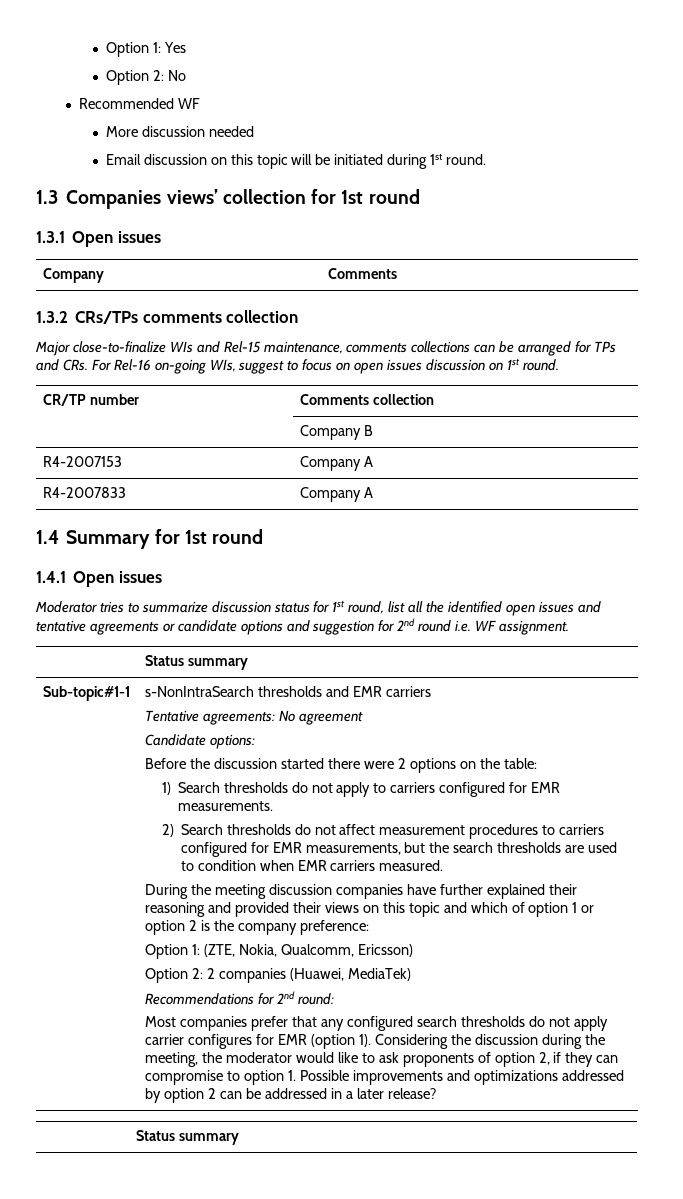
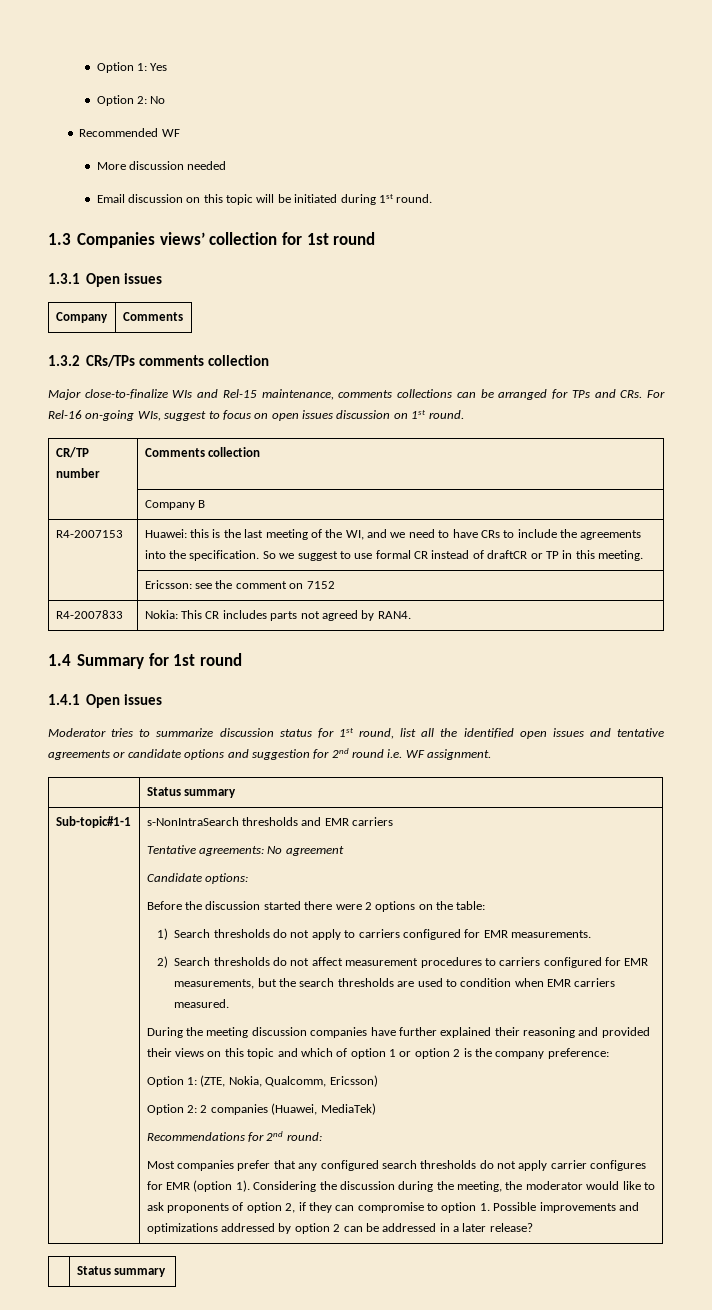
[300,456,374,471] [43,487,127,498] [300,487,374,502] Company A // R4-2007833 | Company A -> [144,529,642,540] [144,550,644,561] [144,580,335,589] [55,610,123,619] [144,610,411,621] Huawei: this is the last meeting of the WI, and we need to have CRs to include the agreements into the specification. So we suggest to use formal CR instead of draftCR or TP in this meeting. // | Ericsson: see the comment on 7152 // R4-2007833 | Nokia: This CR includes parts not agreed by RAN4.

